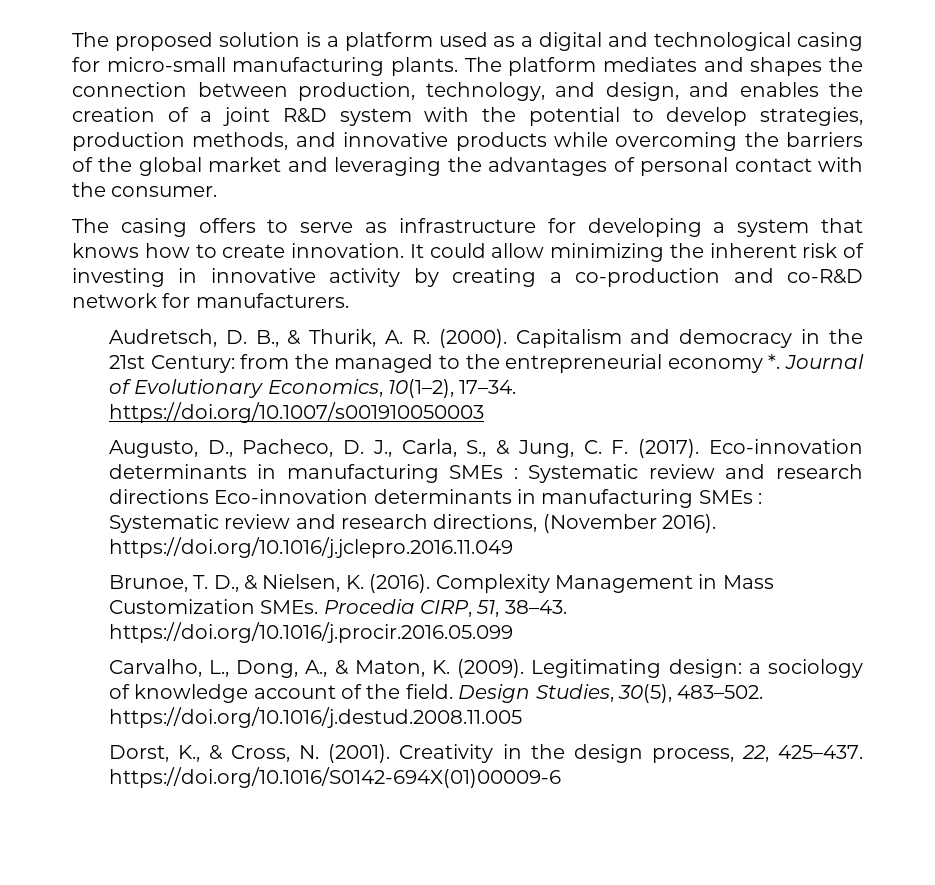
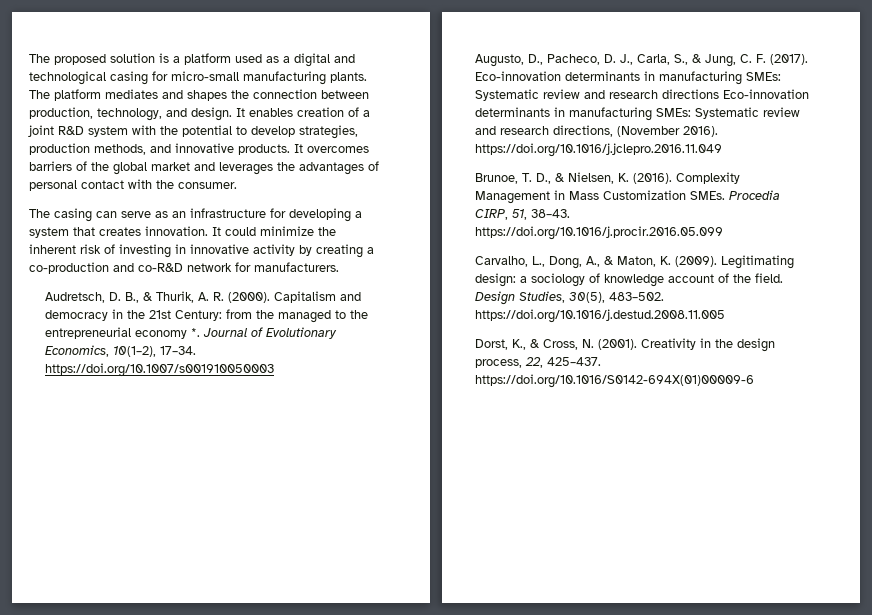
[605,82,863,101] design, and enables the -> [191,107,293,121] design. It enables
[455,132,779,151] products while overcoming the -> [238,144,369,155] products. It overcomes
[334,157,442,176] leveraging -> [219,162,273,175] leverages
[198,218,289,233] offers to -> [96,211,117,218] can
(388, 227) none -> [172,211,186,218] an
[72,243,286,258] knows how to create -> [99,227,141,236] creates
[491,243,664,262] allow minimizing -> [260,226,314,236] minimize
[449,465,518,479] SMEs : -> [746,72,782,81] SMEs:
[698,490,763,504] SMEs : -> [656,108,692,117] SMEs:

